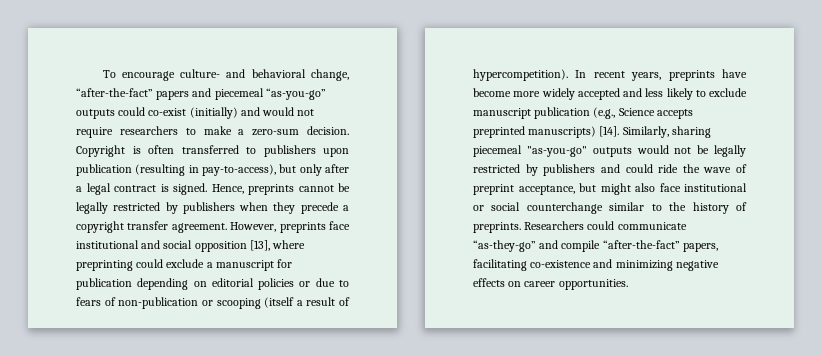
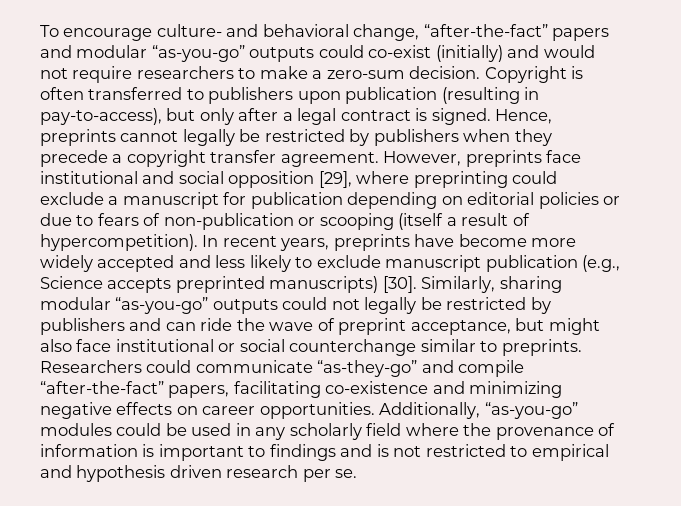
[214,88,264,100] piecemeal -> [76,45,148,58] modular
[338,183,350,192] [76,202,108,214] be legally -> [182,129,261,146] legally be
[249,240,270,251] [13], -> [318,171,352,188] [29],
[599,126,620,137] [14]. -> [382,276,417,293] [30].
[473,145,746,157] piecemeal "as-you-go" outputs would not be legally -> [40,297,442,314] modular “as-you-go” outputs could not legally be
[625,164,653,173] could -> [165,322,196,331] can
[669,202,747,214] the history of -> (498, 346) none
(628, 284) none -> [379,402,578,419] [40,423,616,440] [40,444,609,461] [40,465,358,482] Additionally, “as-you-go” modules could be used in any scholarly field where the provenance of information is important to findings and is not restricted to empirical and hypothesis driven research per se.

